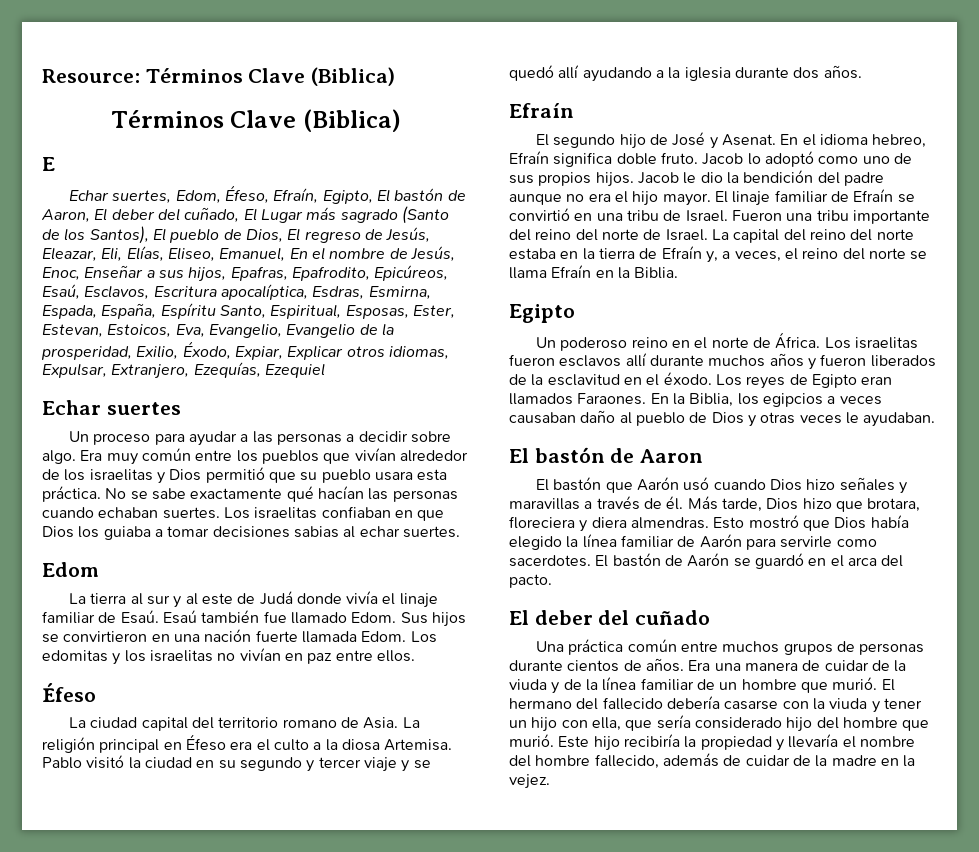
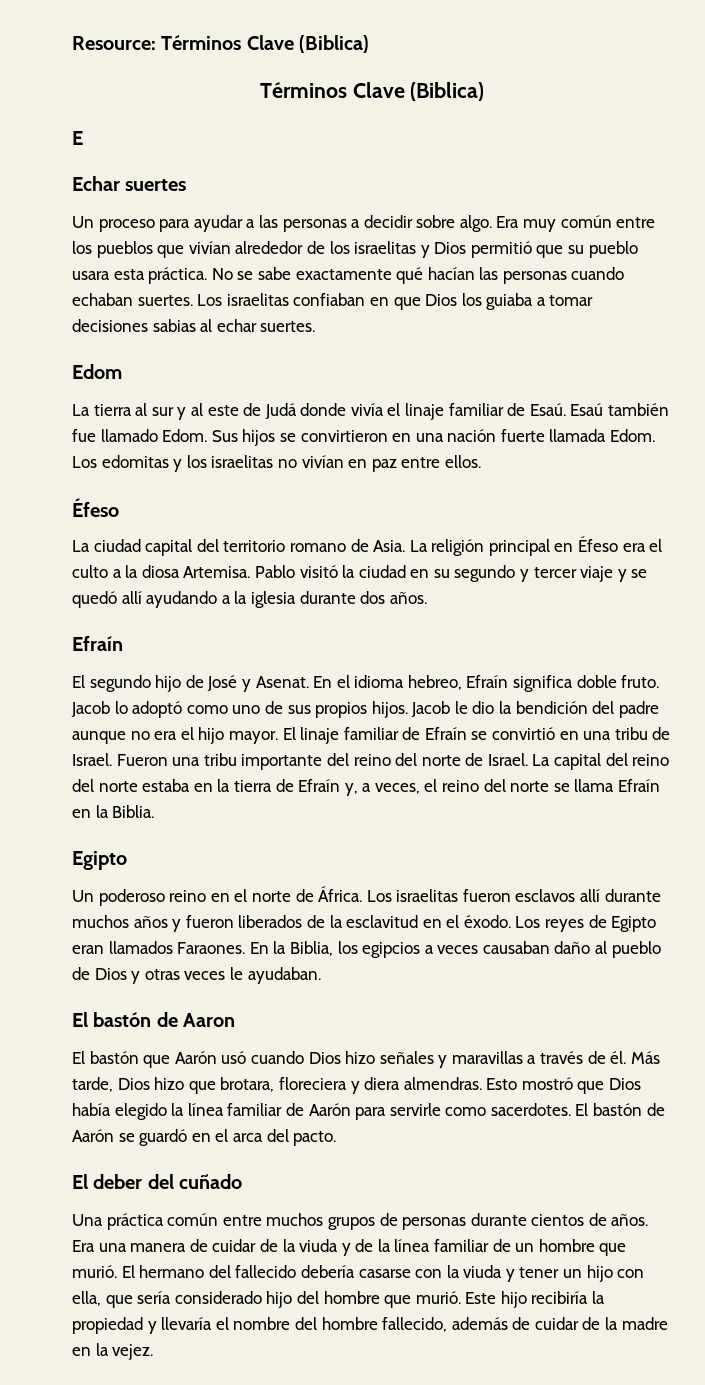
[68,185,466,204] [41,206,449,224] [42,226,431,244] [42,246,455,261] [42,265,449,282] [42,284,431,300] [42,303,455,319] [42,323,394,338] [41,341,449,360] [42,362,325,379] // Echar suertes, Edom, Éfeso, Efraín, Egipto, El bastón de Aaron, El deber del cuñado, El Lugar más sagrado (Santo de los Santos), El pueblo de Dios, El regreso de Jesús, Eleazar, Eli, Elías, Eliseo, Emanuel, En el nombre de Jesús, Enoc, Enseñar a sus hijos, Epafras, Epafrodito, Epicúreos, Esaú, Esclavos, Escritura apocalíptica, Esdras, Esmirna, Espada, España, Espíritu Santo, Espiritual, Esposas, Ester, Estevan, Estoicos, Eva, Evangelio, Evangelio de la prosperidad, Exilio, Éxodo, Expiar, Explicar otros idiomas, Expulsar, Extranjero, Ezequías, Ezequiel -> (83, 138) none

